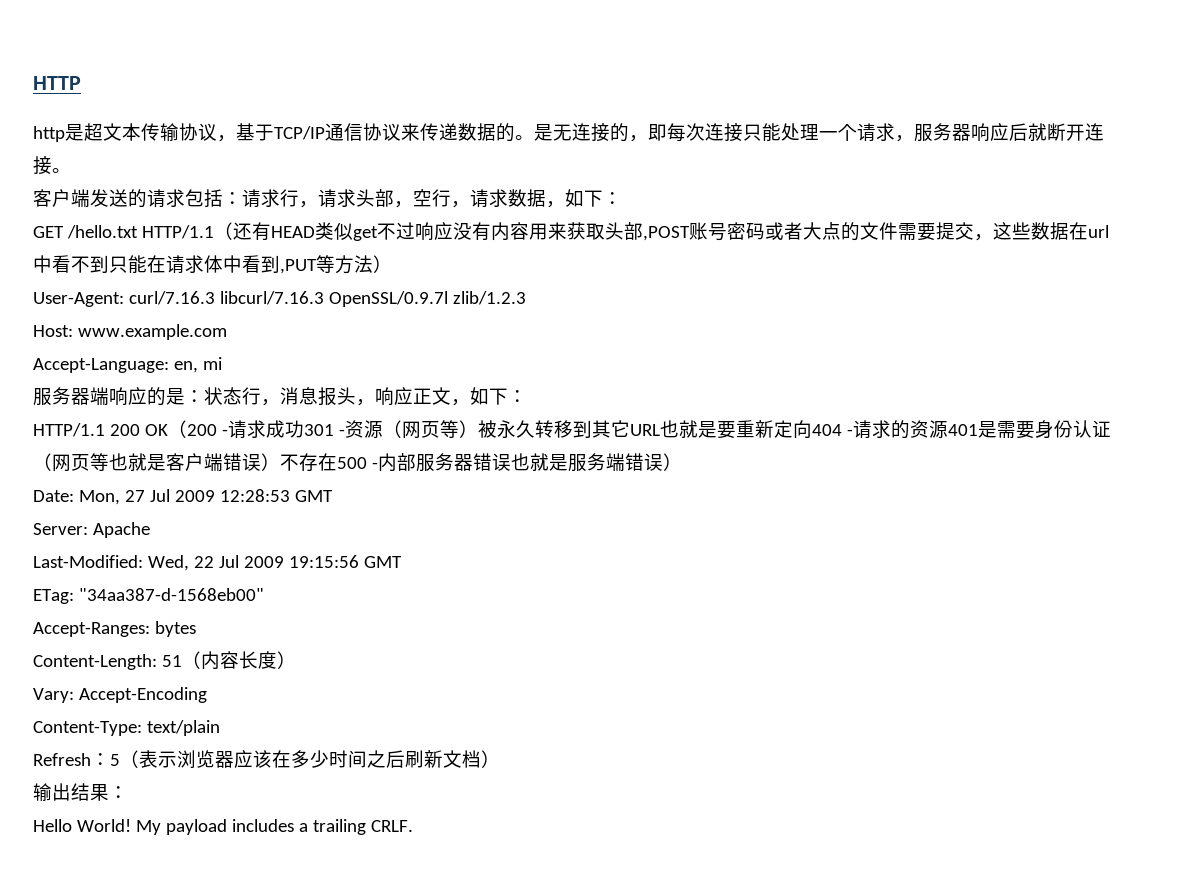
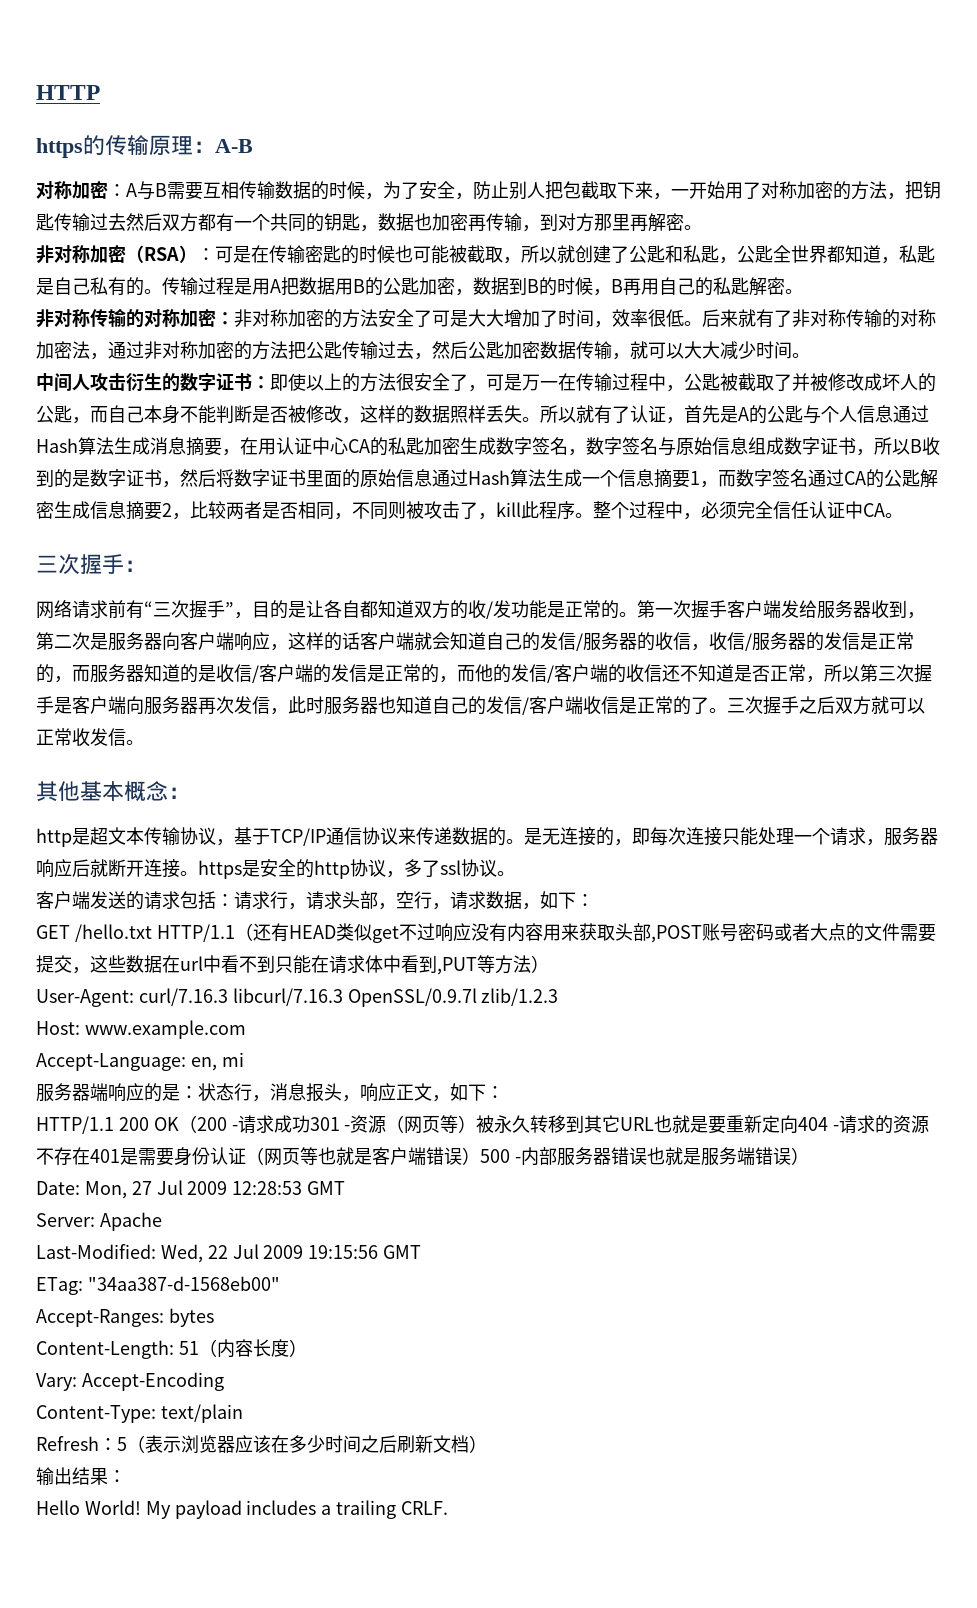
(81, 83) none -> [36,135,253,158] [36,181,941,200] [36,213,702,232] [36,245,935,264] [36,277,803,296] [36,308,936,328] [36,341,810,360] [36,372,936,392] [36,405,929,424] [36,437,940,456] [36,469,938,488] [36,501,903,520] [36,554,146,574] [36,600,925,619] [36,632,914,651] [36,664,932,683] [36,696,925,715] [36,728,144,747] [36,781,190,802] // https的传输原理：A-B // 对称加密：A与B需要互相传输数据的时候，为了安全，防止别人把包截取下来，一开始用了对称加密的方法，把钥匙传输过去然后双方都有一个共同的钥匙，数据也加密再传输，到对方那里再解密。 // 非对称加密（RSA）：可是在传输密匙的时候也可能被截取，所以就创建了公匙和私匙，公匙全世界都知道，私匙是自己私有的。传输过程是用A把数据用B的公匙加密，数据到B的时候，B再用自己的私匙解密。 // 非对称传输的对称加密：非对称加密的方法安全了可是大大增加了时间，效率很低。后来就有了非对称传输的对称加密法，通过非对称加密的方法把公匙传输过去，然后公匙加密数据传输，就可以大大减少时间。 // 中间人攻击衍生的数字证书：即使以上的方法很安全了，可是万一在传输过程中，公匙被截取了并被修改成坏人的公匙，而自己本身不能判断是否被修改，这样的数据照样丢失。所以就有了认证，首先是A的公匙与个人信息通过Hash算法生成消息摘要，在用认证中心CA的私匙加密生成数字签名，数字签名与原始信息组成数字证书，所以B收到的是数字证书，然后将数字证书里面的原始信息通过Hash算法生成一个信息摘要1，而数字签名通过CA的公匙解密生成信息摘要2，比较两者是否相同，不同则被攻击了，kill此程序。整个过程中，必须完全信任认证中CA。 // 三次握手： // 网络请求前有“三次握手”，目的是让各自都知道双方的收/发功能是正常的。第一次握手客户端发给服务器收到，第二次是服务器向客户端响应，这样的话客户端就会知道自己的发信/服务器的收信，收信/服务器的发信是正常的，而服务器知道的是收信/客户端的发信是正常的，而他的发信/客户端的收信还不知道是否正常，所以第三次握手是客户端向服务器再次发信，此时服务器也知道自己的发信/客户端收信是正常的了。三次握手之后双方就可以正常收发信。 // 其他基本概念：
(71, 170) none -> [198,859,515,879] https是安全的http协议，多了ssl协议。
(948, 429) none -> [36,1147,90,1165] 不存在
[280,453,337,471] 不存在 -> (480, 1156) none

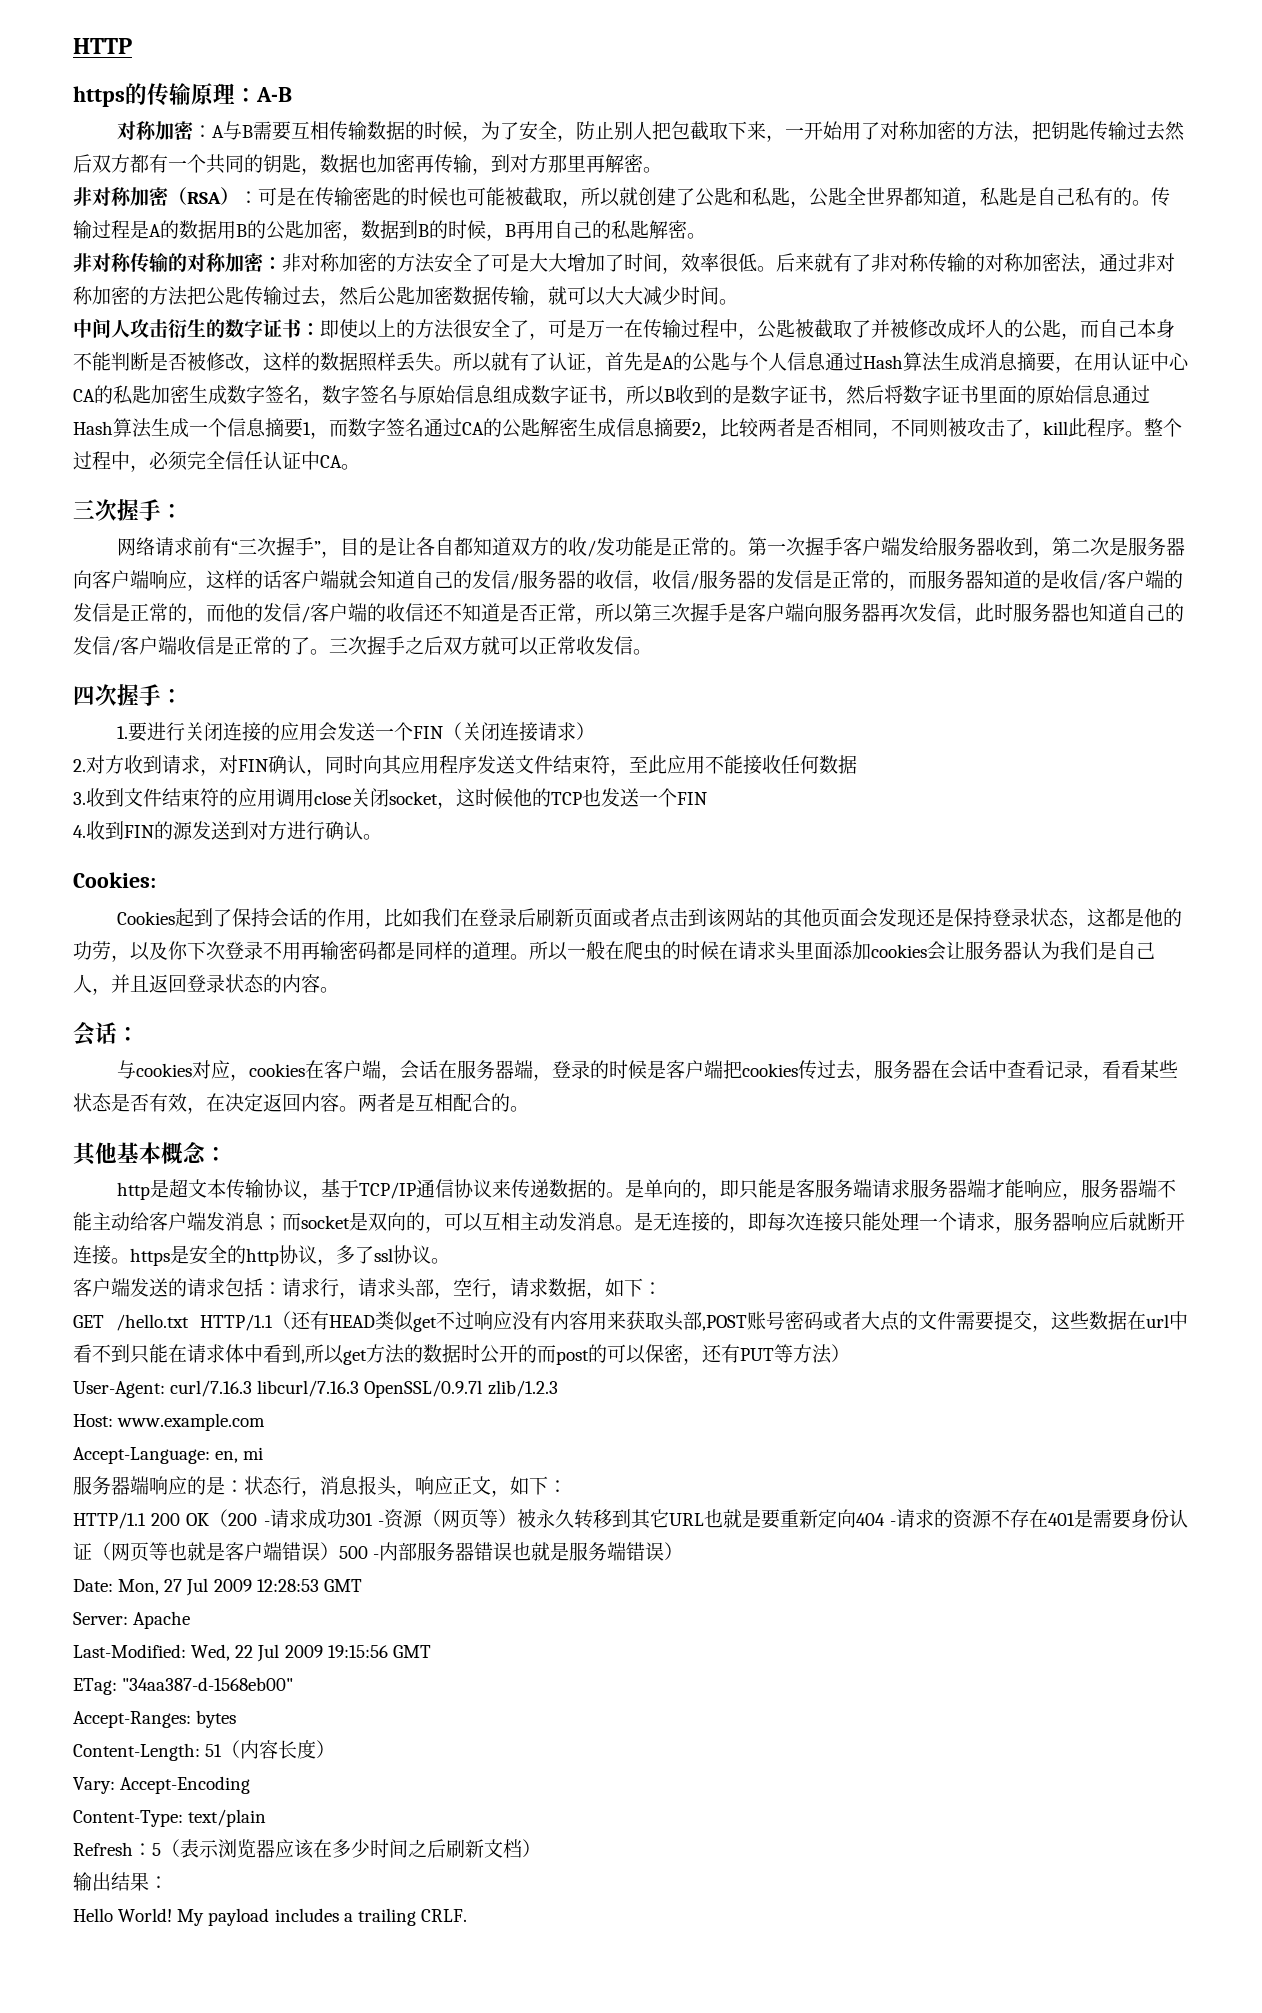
[252,277,299,296] 用A把 -> [149,220,179,239] A的
(144, 742) none -> [73,684,183,706] [116,722,595,742] [73,755,857,776] [73,788,707,809] [73,821,382,840] [73,872,156,888] [116,908,1182,929] [73,941,1155,962] [73,974,339,995] [73,1022,139,1046] [116,1060,1178,1081] [73,1093,529,1114] // 四次握手： // 1.要进行关闭连接的应用会发送一个FIN（关闭连接请求） // 2.对方收到请求，对FIN确认，同时向其应用程序发送文件结束符，至此应用不能接收任何数据 // 3.收到文件结束符的应用调用close关闭socket，这时候他的TCP也发送一个FIN // 4.收到FIN的源发送到对方进行确认。 // Cookies: // Cookies起到了保持会话的作用，比如我们在登录后刷新页面或者点击到该网站的其他页面会发现还是保持登录状态，这都是他的功劳，以及你下次登录不用再输密码都是同样的道理。所以一般在爬虫的时候在请求头里面添加cookies会让服务器认为我们是自己人，并且返回登录状态的内容。 // 会话： // 与cookies对应，cookies在客户端，会话在服务器端，登录的时候是客户端把cookies传过去，服务器在会话中查看记录，看看某些状态是否有效，在决定返回内容。两者是互相配合的。
(542, 836) none -> [643,1179,1176,1200] [73,1212,653,1233] 单向的，即只能是客服务端请求服务器端才能响应，服务器端不能主动给客户端发消息；而socket是双向的，可以互相主动发消息。是
[437,957,477,975] ,PUT -> [301,1344,774,1365] ,所以get方法的数据时公开的而post的可以保密，还有PUT

